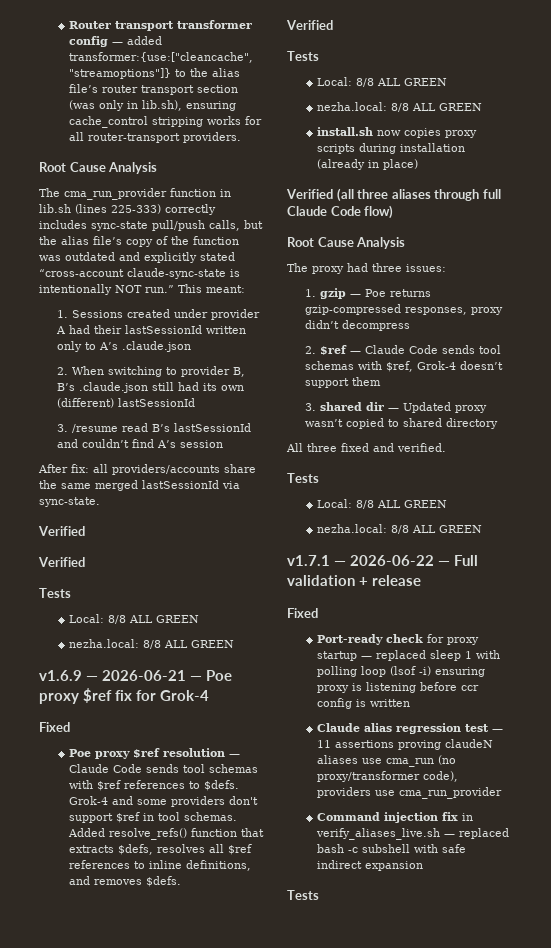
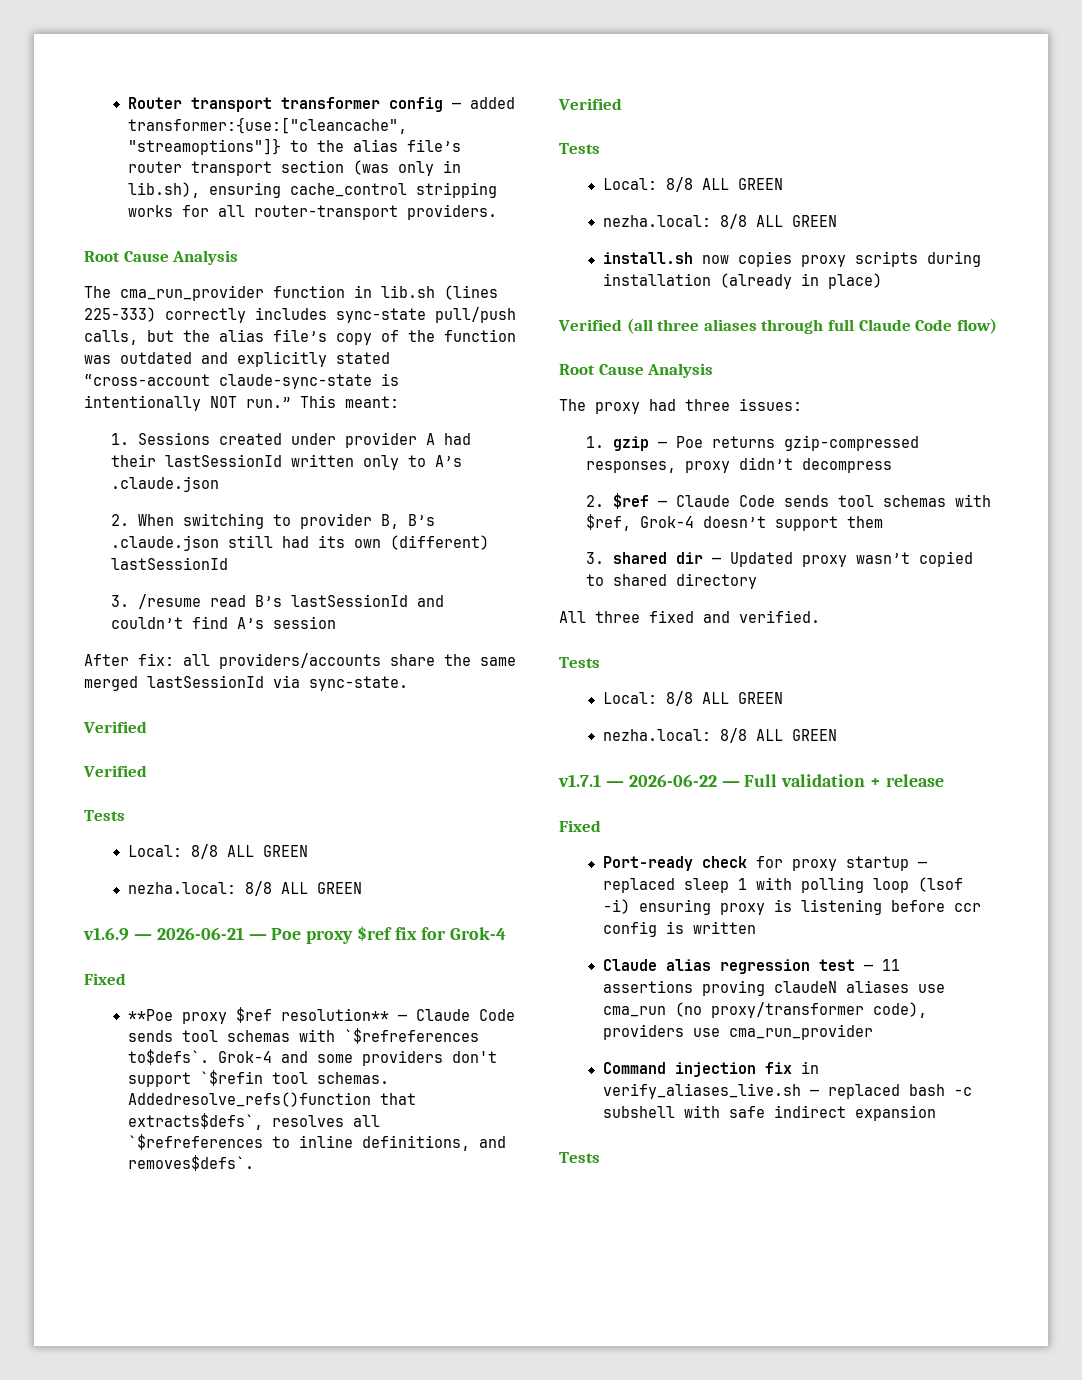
[68,748,240,759] [68,764,258,773] [68,780,239,791] Poe proxy $ref resolution — Claude Code sends tool schemas with $ref references to $defs. -> [127,1007,515,1024] [127,1028,479,1044] [127,1049,209,1065] **Poe proxy $ref resolution** — Claude Code sends tool schemas with `$refreferences to$defs`.
[115,812,237,823] [67,828,264,840] [68,844,252,855] [68,860,130,869] $ref in tool schemas. Added resolve_refs() function that extracts $defs, resolves all $ref references -> [199,1070,389,1086] [127,1092,416,1107] [127,1113,380,1130] [127,1134,263,1150] `$refin tool schemas. Addedresolve_refs()function that extracts$defs`, resolves all `$refreferences
[93,876,181,887] removes $defs. -> [127,1155,254,1171] removes$defs`.

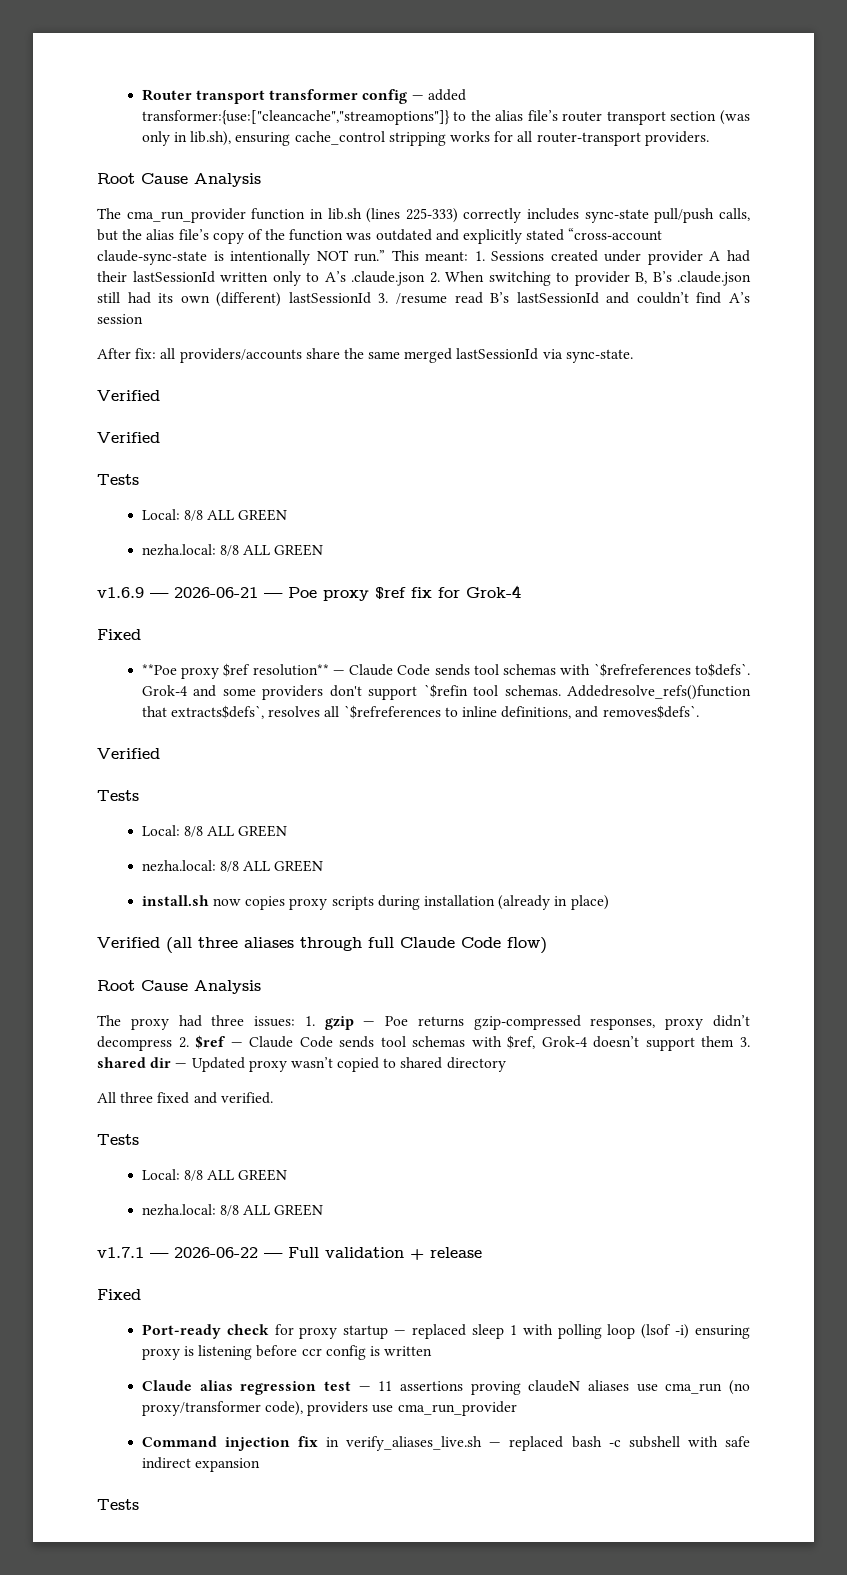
(399, 402) // -> (469, 256) none
(220, 484) // -> (425, 278) none
(229, 563) // -> (371, 298) none
(802, 404) // -> (296, 1021) none
(893, 465) // -> (172, 1043) none
(884, 522) // -> (735, 1041) none

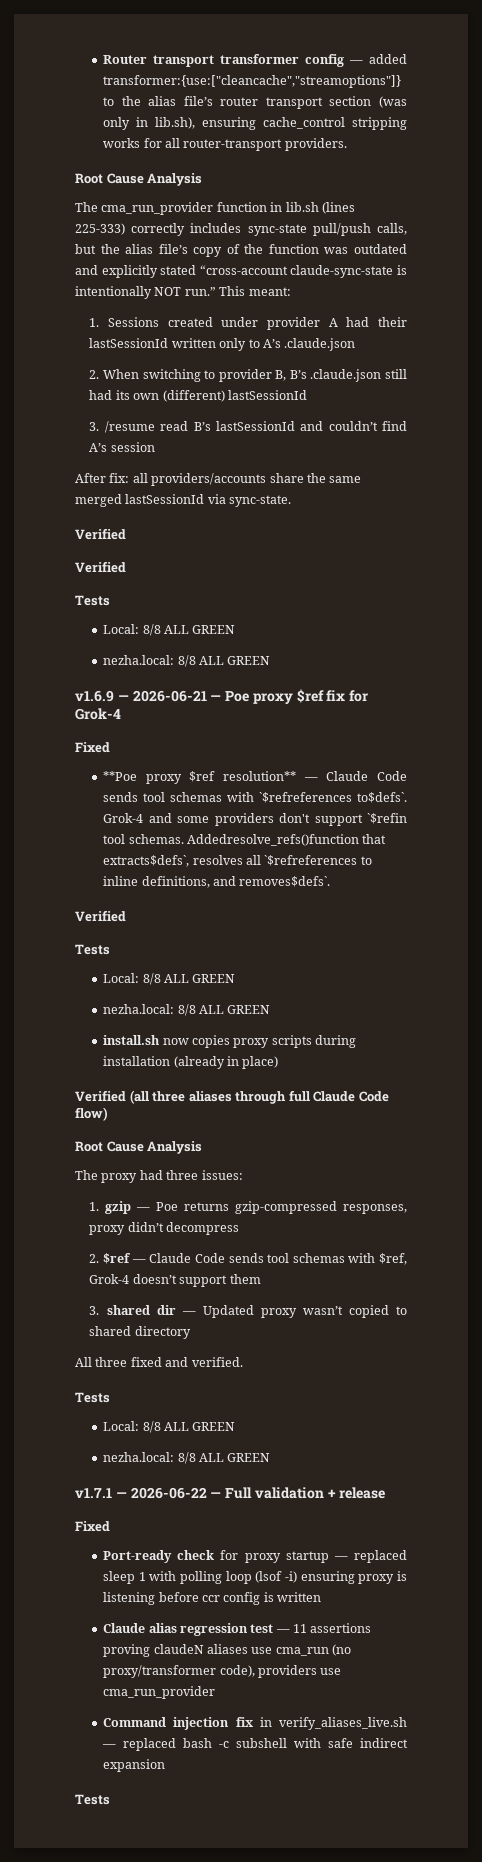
(469, 256) none -> (291, 291) //
(425, 278) none -> (356, 344) //
(371, 298) none -> (307, 395) //
(296, 1021) none -> (243, 1175) //
(172, 1043) none -> (240, 1228) //
(735, 1041) none -> (261, 1279) //

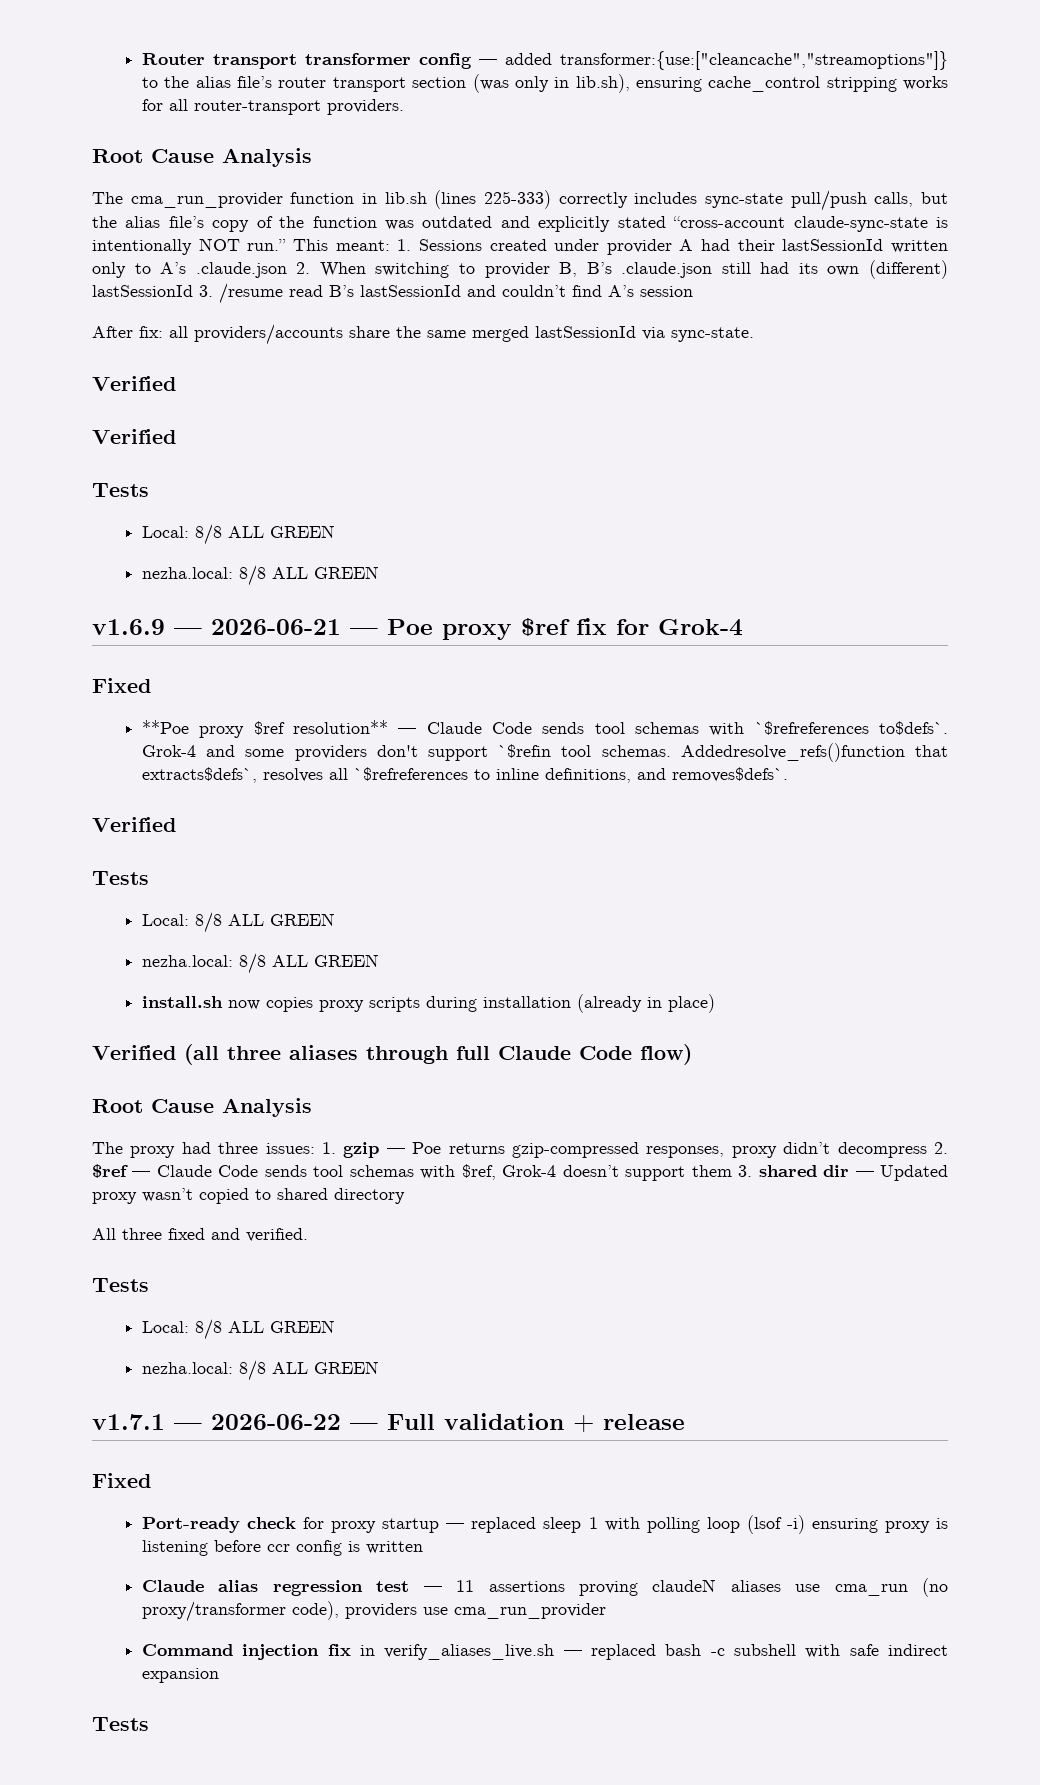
(291, 291) // -> (390, 245) none
(356, 344) // -> (287, 270) none
(307, 395) // -> (193, 291) none
(243, 1175) // -> (315, 1148) none
(240, 1228) // -> (927, 1150) none
(261, 1279) // -> (732, 1171) none

